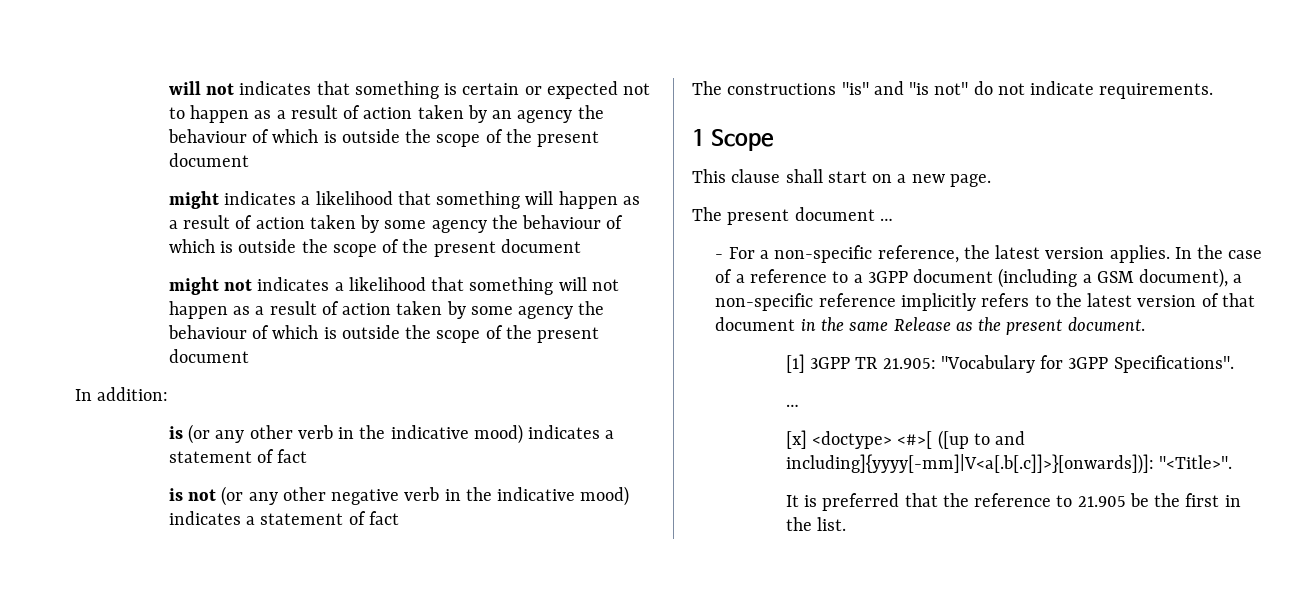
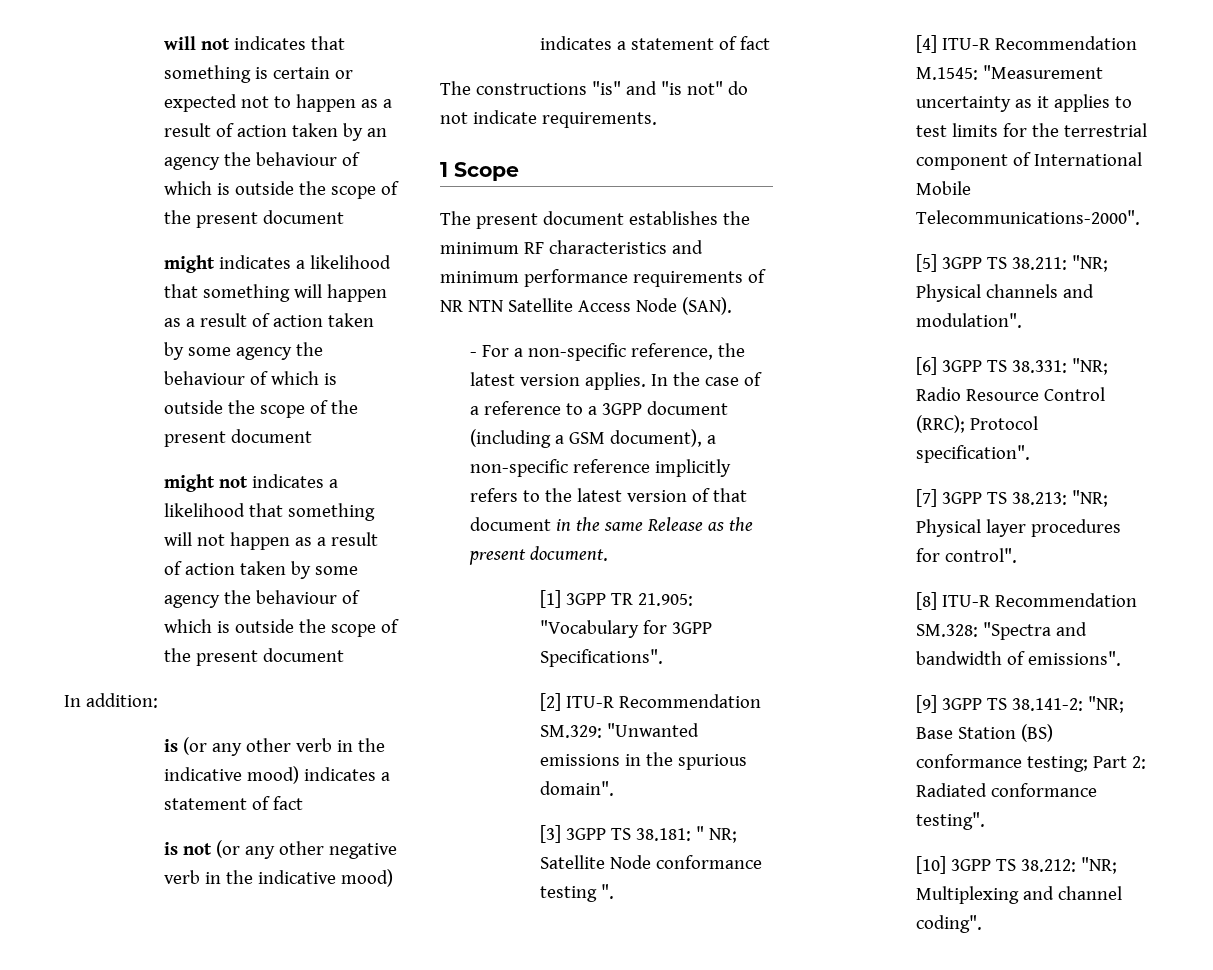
[692,169,991,187] [692,207,893,225] This clause shall start on a new page. // The present document … -> [440,211,750,229] [440,240,703,254] [440,269,766,287] [440,297,732,315] The present document establishes the minimum RF characteristics and minimum performance requirements of NR NTN Satellite Access Node (SAN).
[785,404,799,407] [785,430,1026,450] [785,454,1233,474] [785,493,1241,511] [785,517,847,531] … // [x] <doctype> <#>[ ([up to and including]{yyyy[-mm]|V<a[.b[.c]]>}[onwards])]: "<Title>". // It is preferred that the reference to 21.905 be the first in the list. -> [539,693,761,711] [539,723,699,738] [539,752,747,770] [539,781,614,796] [539,825,737,843] [539,855,762,869] [539,884,614,902] [915,35,1137,53] [915,65,1103,80] [915,94,1132,112] [915,123,1147,137] [915,152,1142,170] [915,181,971,195] [915,210,1140,225] [915,254,1108,272] [915,284,1094,302] [915,313,1022,328] [915,357,1108,375] [915,387,1105,401] [915,415,1038,433] [915,445,1030,463] [915,489,1108,507] [915,519,1121,537] [915,548,1017,563] [915,592,1137,610] [915,622,1087,640] [915,651,1121,666] [915,695,1124,713] [915,724,1053,742] [915,754,1146,772] [915,783,1097,797] [915,812,985,830] [915,856,1117,874] [915,886,1122,904] [915,915,982,933] [2] ITU-R Recommendation SM.329: "Unwanted emissions in the spurious domain". // [3] 3GPP TS 38.181: " NR; Satellite Node conformance testing ". // [4] ITU-R Recommendation M.1545: "Measurement uncertainty as it applies to test limits for the terrestrial component of International Mobile Telecommunications-2000". // [5] 3GPP TS 38.211: "NR; Physical channels and modulation". // [6] 3GPP TS 38.331: "NR; Radio Resource Control (RRC); Protocol specification". // [7] 3GPP TS 38.213: "NR; Physical layer procedures for control". // [8] ITU-R Recommendation SM.328: "Spectra and bandwidth of emissions". // [9] 3GPP TS 38.141-2: "NR; Base Station (BS) conformance testing; Part 2: Radiated conformance testing". // [10] 3GPP TS 38.212: "NR; Multiplexing and channel coding".

